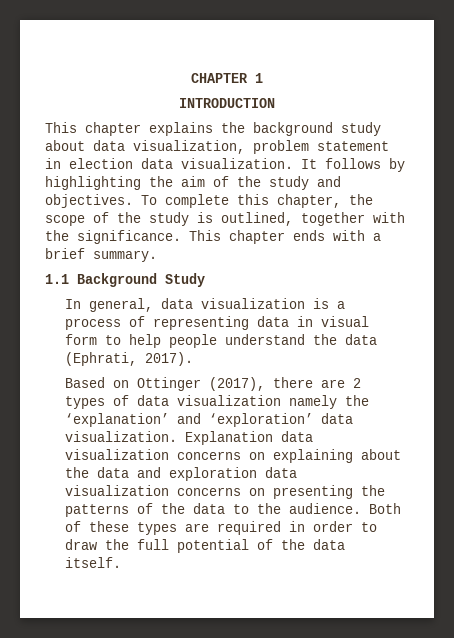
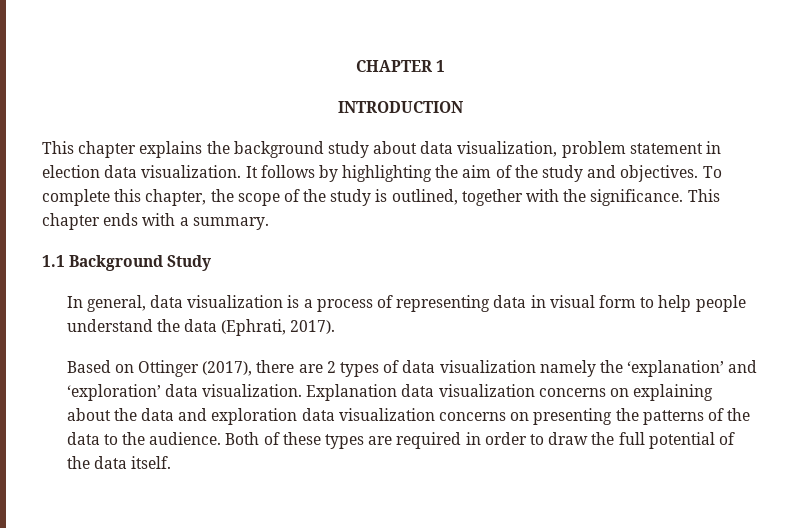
[45,248,85,259] brief -> (189, 221) none

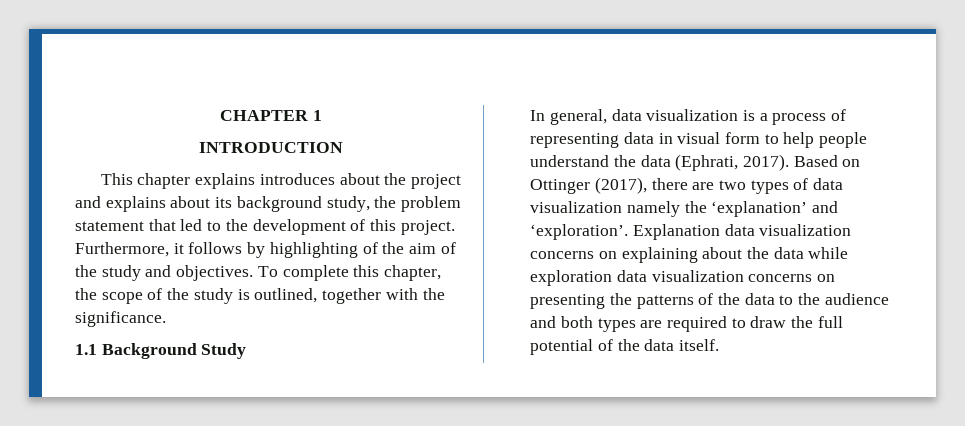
[206,141,722,158] [42,165,258,178] the background study about data visualization, problem statement in election data visualization. It -> [259,173,461,189] [75,196,462,212] [75,219,455,235] [75,242,184,257] introduces about the project and explains about its background study, the problem statement that led to the development of this project. Furthermore, it
(433, 173) none -> [362,242,378,254] of
[687,189,720,202] [42,213,269,230] This chapter ends with a summary. -> (166, 319) none
(336, 327) // -> (789, 162) none
[326,361,336,373] 2 -> [718,180,746,190] two
[66,384,303,401] ‘exploration’ data visualization. -> [530,224,629,240] ‘exploration’.
[178,408,208,421] and -> [808,247,849,259] while
[149,432,321,445] audience. Both of these -> [824,293,889,305] [530,316,593,328] audience and both
[465,432,527,445] in order -> (727, 324) none

